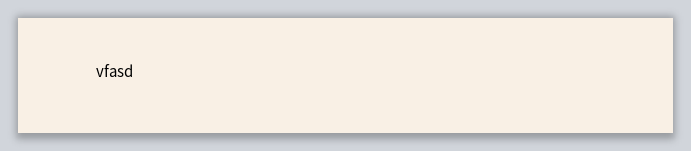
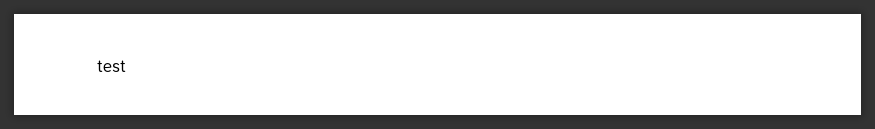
[96,64,133,77] vfasd -> [97,60,126,73] test

